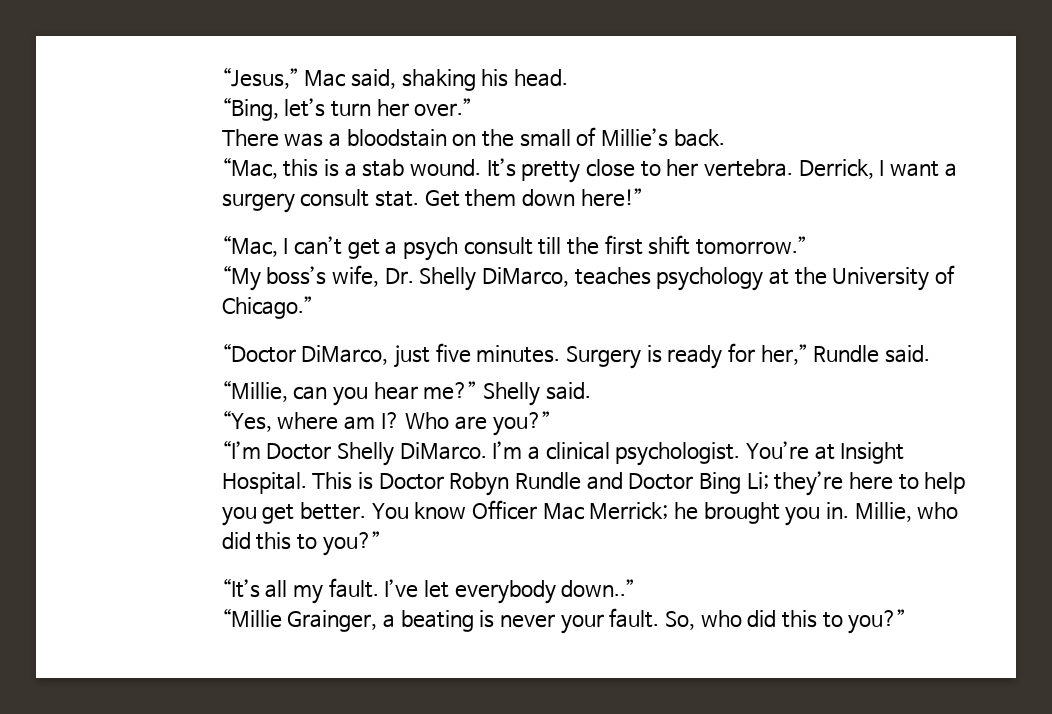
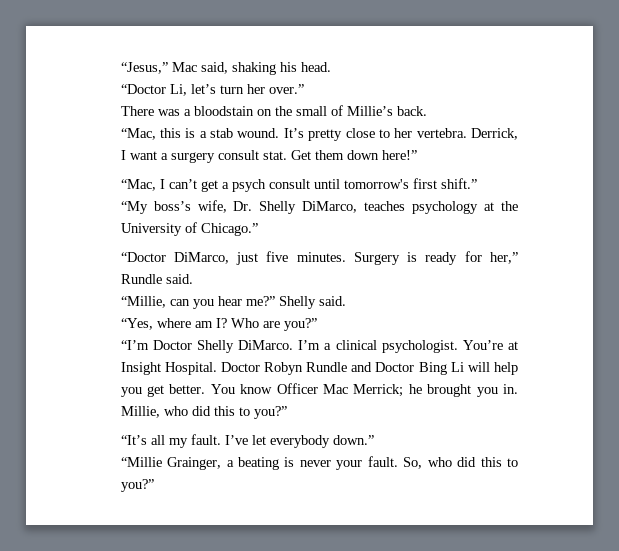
[221,97,279,121] “Bing, -> [120,84,187,96] “Doctor Li,
[538,235,807,255] till the first shift tomorrow.” -> [313,178,477,189] until tomorrow's first shift.”
[312,472,373,490] This is -> (217, 368) none
[746,471,919,496] Li; they’re here to -> [450,362,490,372] Li will
[561,579,636,597] down..” -> [332,435,374,445] down.”

